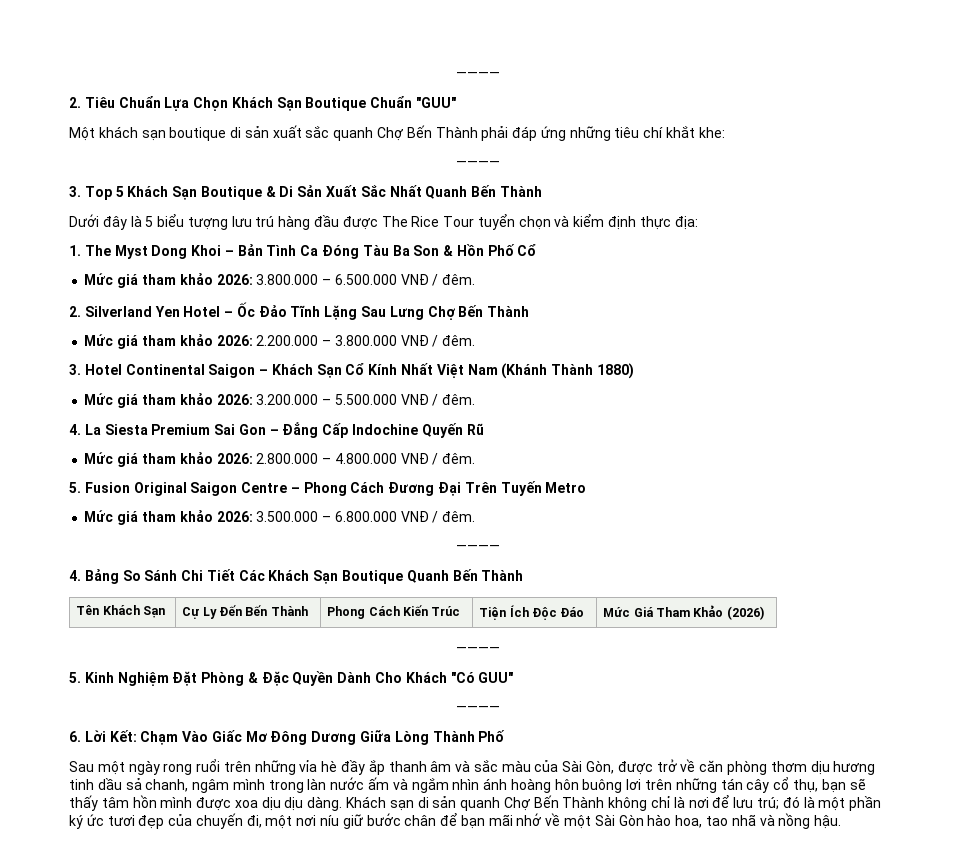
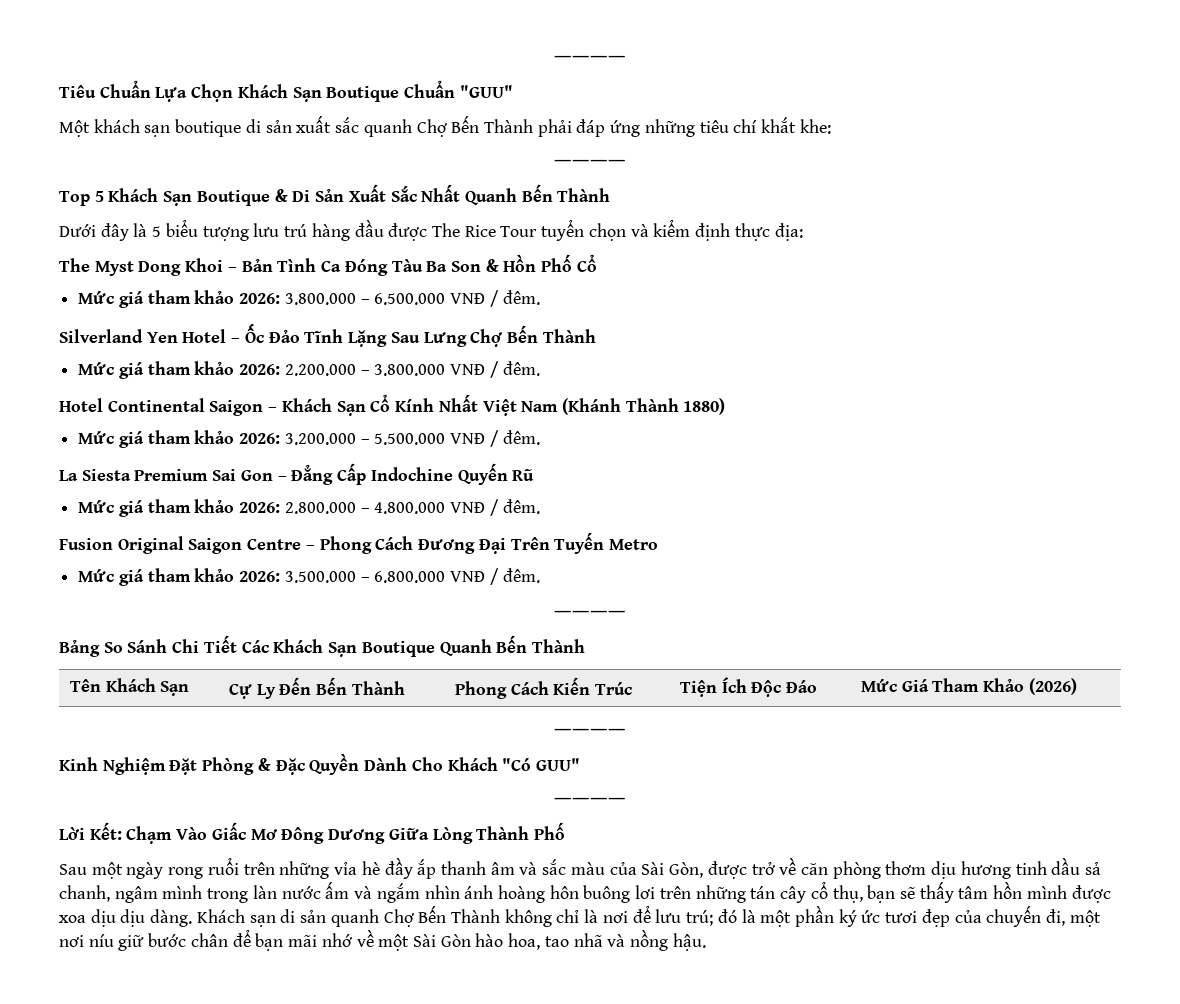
[455,72,500,78] [69,97,81,108] ―――― // 2. -> [554,55,626,61] ―――― //
[69,186,81,197] 3. -> (626, 162) none
[69,245,81,256] 1. -> (803, 232) none
[69,306,81,317] 2. -> (540, 297) none
[69,364,81,375] 3. -> (540, 368) none
[69,424,81,435] 4. -> (540, 437) none
[69,482,81,493] 5. -> (540, 506) none
[69,570,81,581] 4. -> (626, 613) none
[69,672,81,683] 5. -> (626, 731) none
[69,731,81,742] 6. -> (626, 800) none

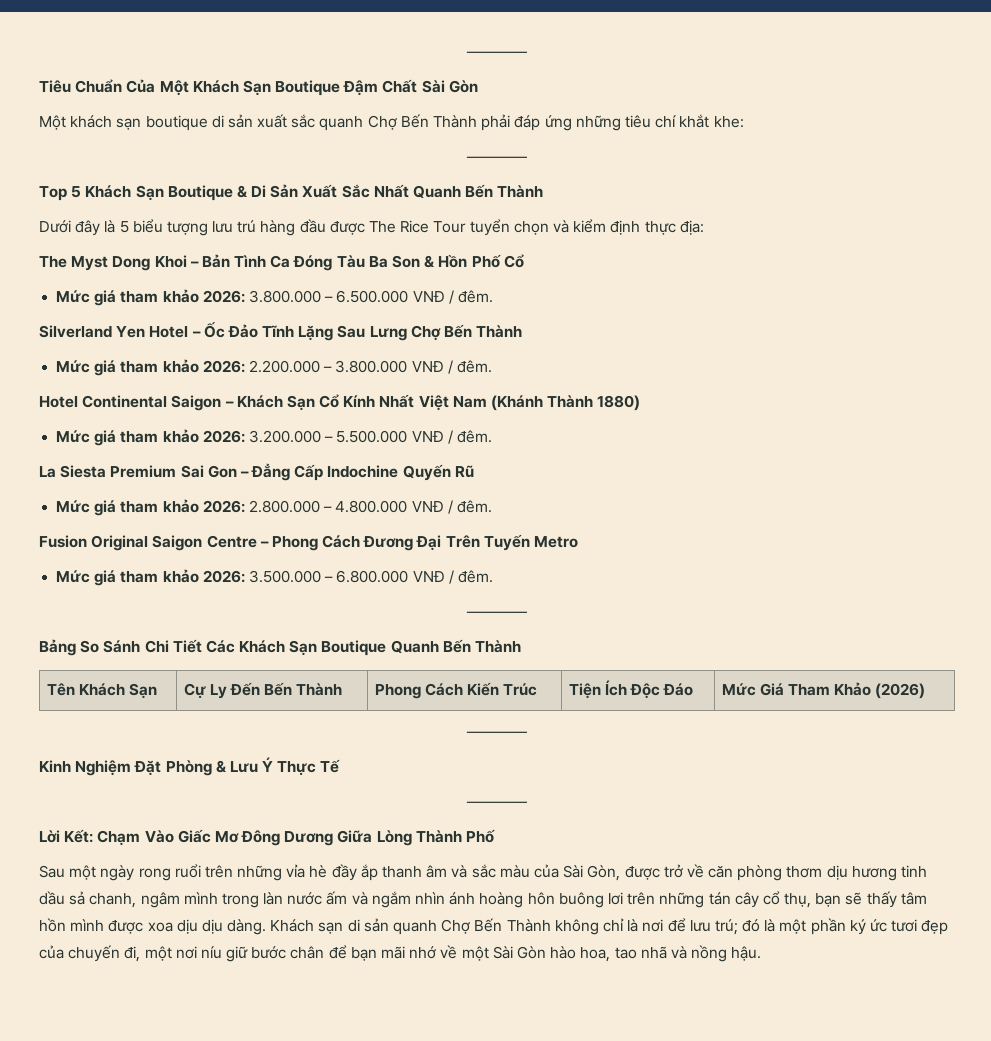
[155,80,513,102] Lựa Chọn Khách Sạn Boutique Chuẩn "GUU" -> [126,79,478,96] Của Một Khách Sạn Boutique Đậm Chất Sài Gòn
[275,753,580,775] Đặc Quyền Dành Cho Khách "Có GUU" -> [229,757,341,776] Lưu Ý Thực Tế

